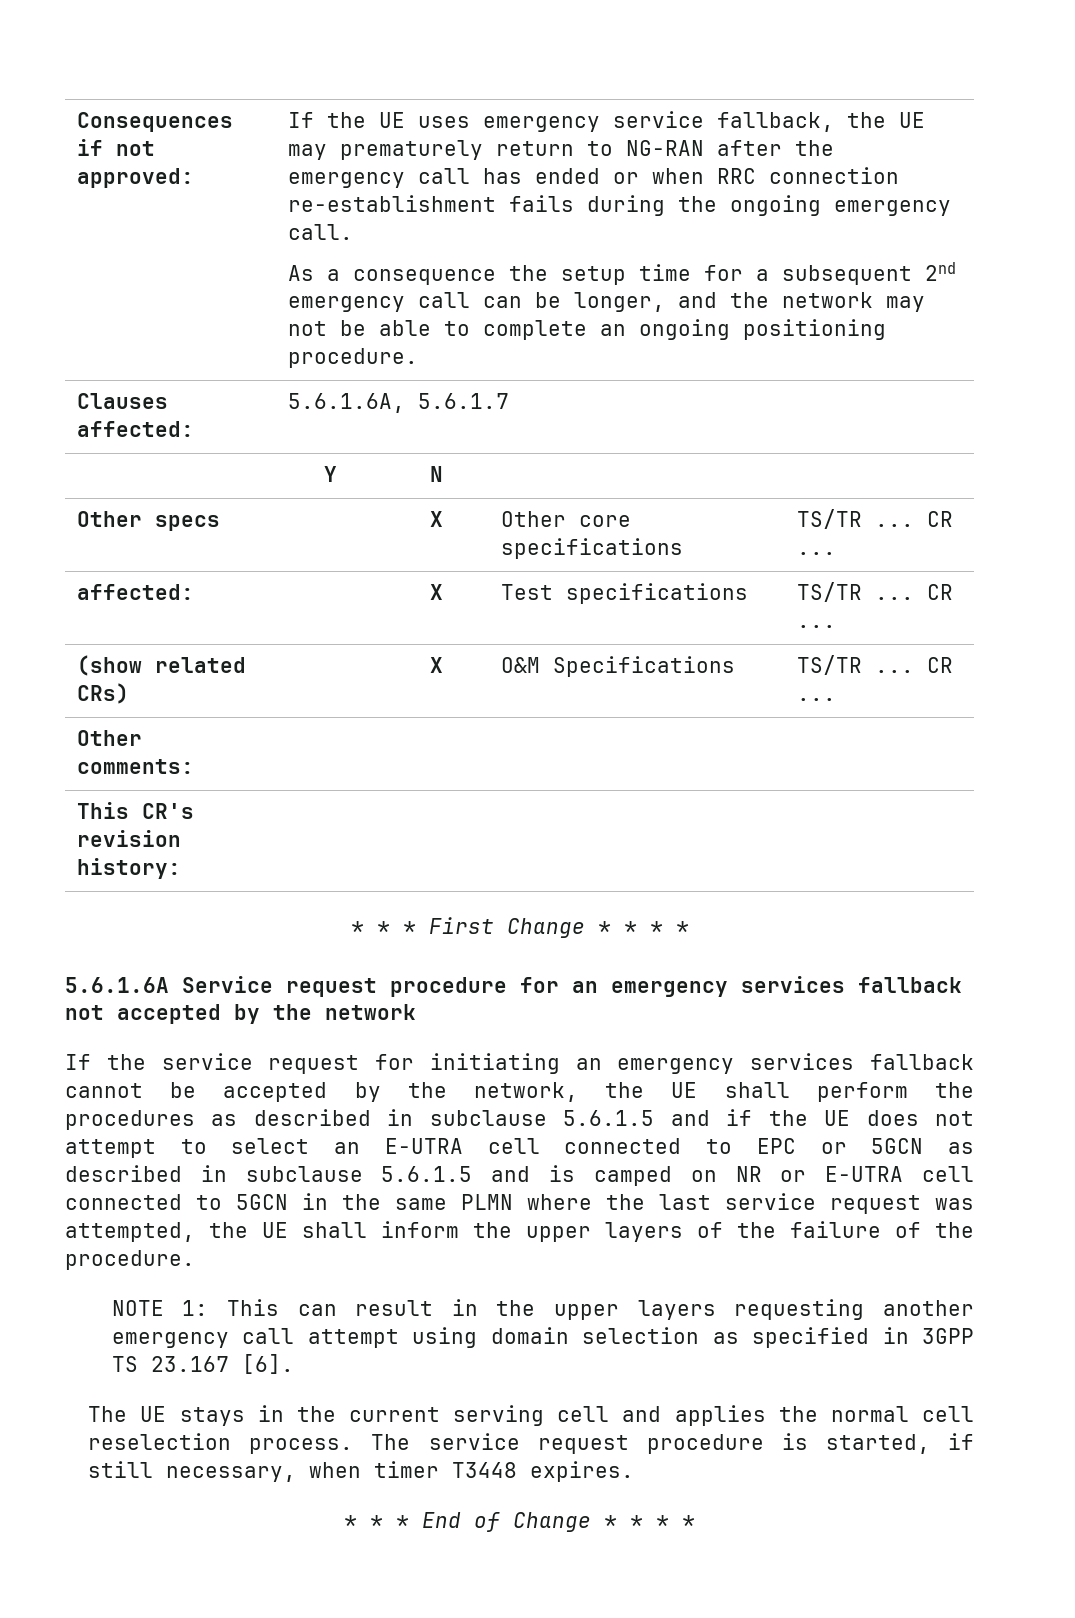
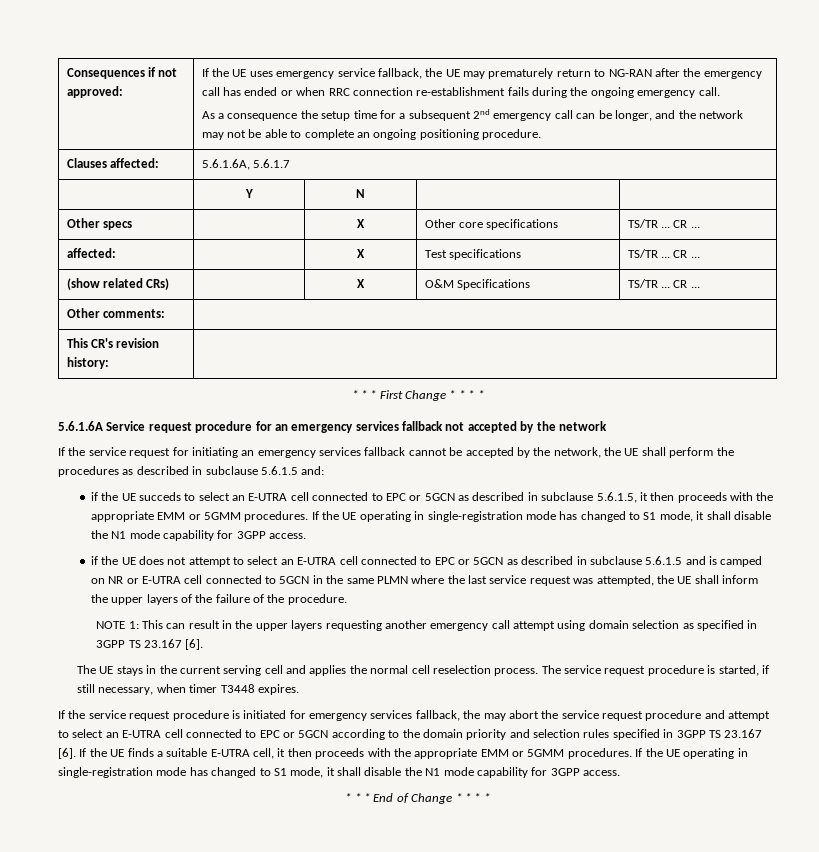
[670,1110,710,1126] and -> [301,466,325,475] [90,492,774,503] [90,511,771,522] [90,530,307,541] and: // if the UE succeds to select an E-UTRA cell connected to EPC or 5GCN as described in subclause 5.6.1.5, it then proceeds with the appropriate EMM or 5GMM procedures. If the UE operating in single-registration mode has changed to S1 mode, it shall disable the N1 mode capability for 3GPP access. //
(635, 1471) none -> [58,710,771,721] [58,729,763,740] [58,748,748,759] [58,767,620,778] // If the service request procedure is initiated for emergency services fallback, the may abort the service request procedure and attempt to select an E-UTRA cell connected to EPC or 5GCN according to the domain priority and selection rules specified in 3GPP TS 23.167 [6]. If the UE finds a suitable E-UTRA cell, it then proceeds with the appropriate EMM or 5GMM procedures. If the UE operating in single-registration mode has changed to S1 mode, it shall disable the N1 mode capability for 3GPP access.

